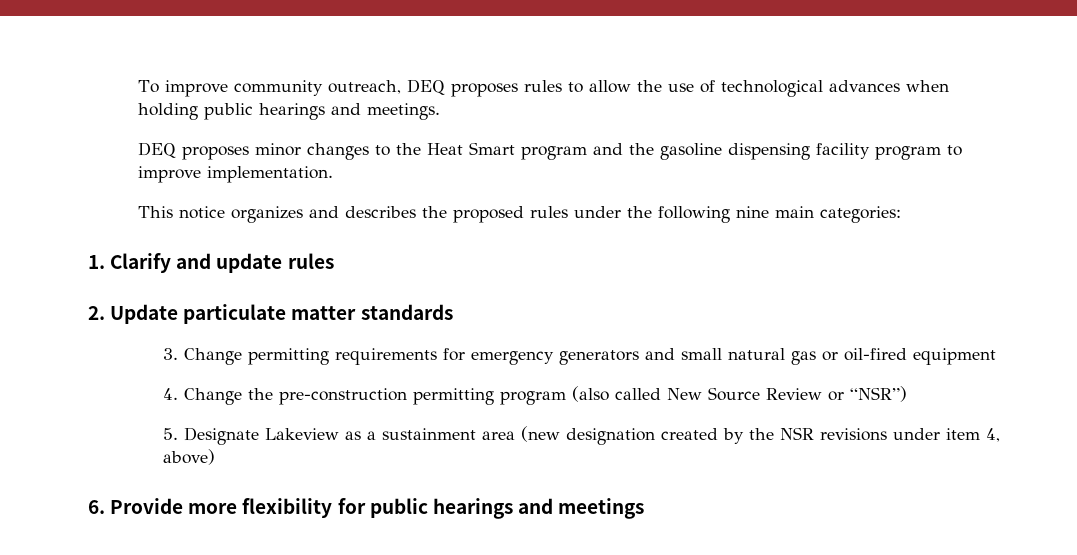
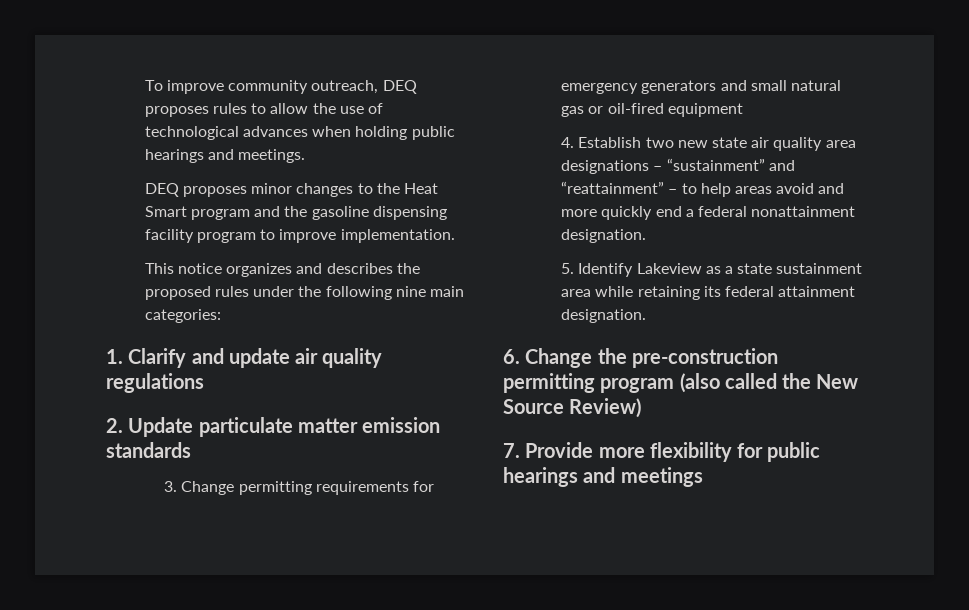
[287,253,334,269] rules -> [295,348,383,368] [106,373,204,393] air quality regulations
(357, 313) none -> [362,417,441,433] emission
(178, 394) none -> [578,137,856,151] [561,158,795,174] [561,181,845,197] [561,206,856,220] [561,229,647,243] [561,263,863,277] [561,286,856,300] [561,309,647,323] [503,349,520,364] Establish two new state air quality area designations – “sustainment” and “reattainment” – to help areas avoid and more quickly end a federal nonattainment designation. // 5. Identify Lakeview as a state sustainment area while retaining its federal attainment designation. // 6.
(661, 394) none -> [782,373,812,389] the
[765,386,907,402] [162,426,1000,445] [162,449,215,465] [88,500,105,514] Review or “NSR”) // 5. Designate Lakeview as a sustainment area (new designation created by the NSR revisions under item 4, above) // 6. -> [569,398,642,418] [503,443,520,458] Review) // 7.

